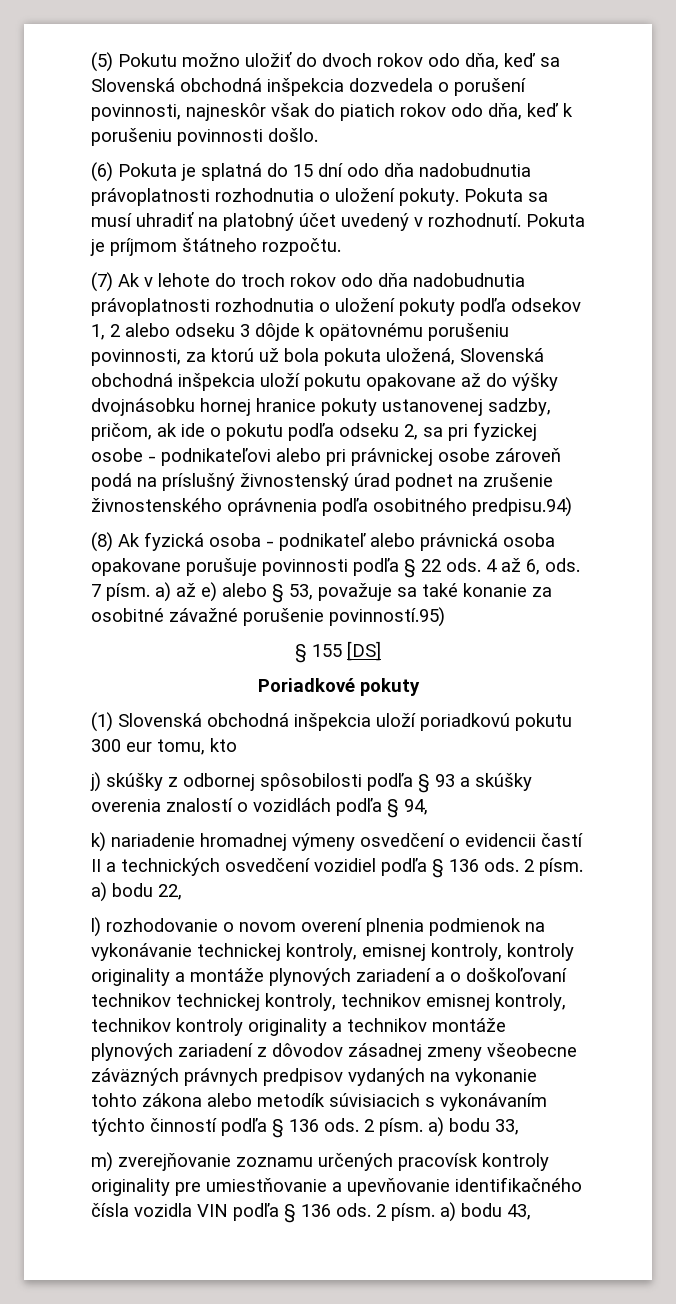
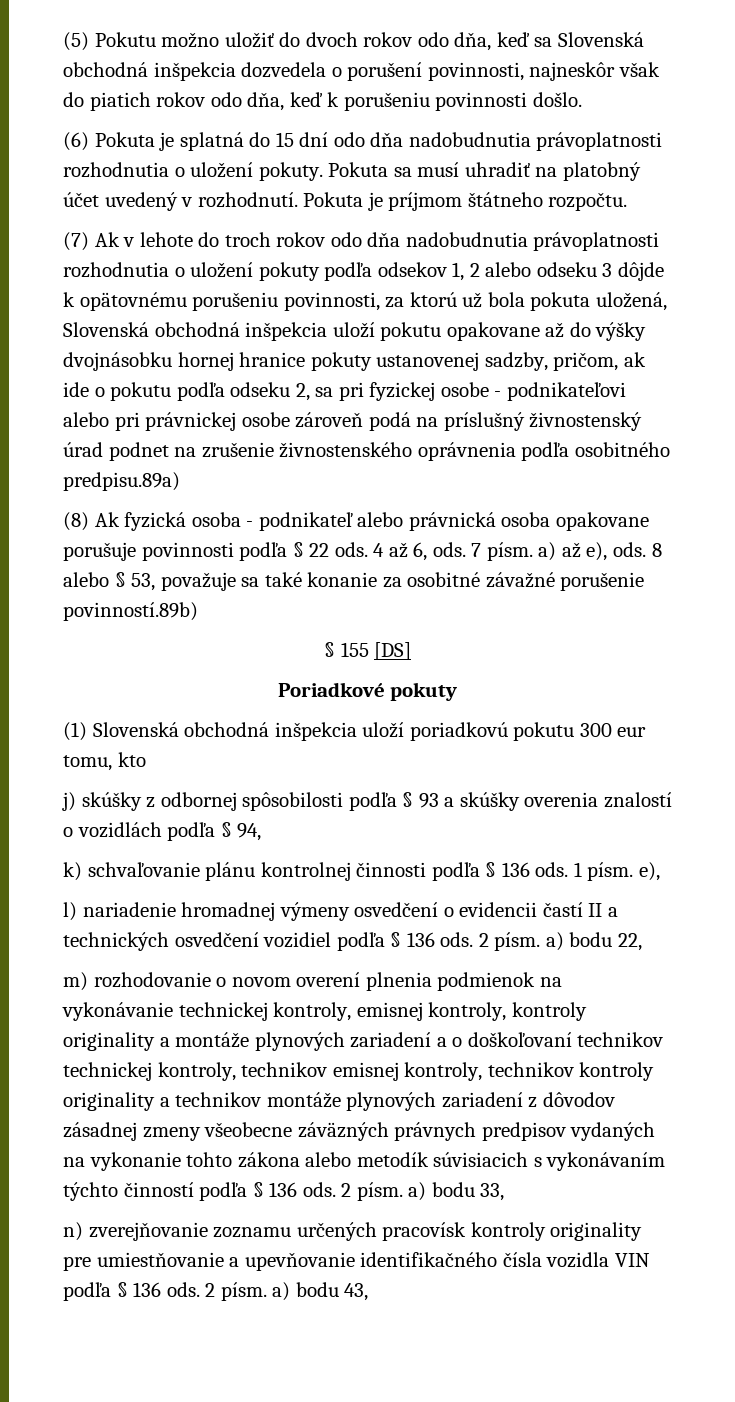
[472,497,572,517] predpisu.94) -> [63,472,180,491] predpisu.89a)
[201,582,217,602] e) -> [586,542,662,561] e), ods. 8
[329,607,445,627] povinností.95) -> [63,602,198,621] povinností.89b)
(106, 842) none -> [87,862,660,881] [63,902,77,921] schvaľovanie plánu kontrolnej činnosti podľa § 136 ods. 1 písm. e), // l)
[91,917,101,937] l) -> [63,972,88,991] m)
[91,1152,113,1172] m) -> [63,1222,83,1241] n)

